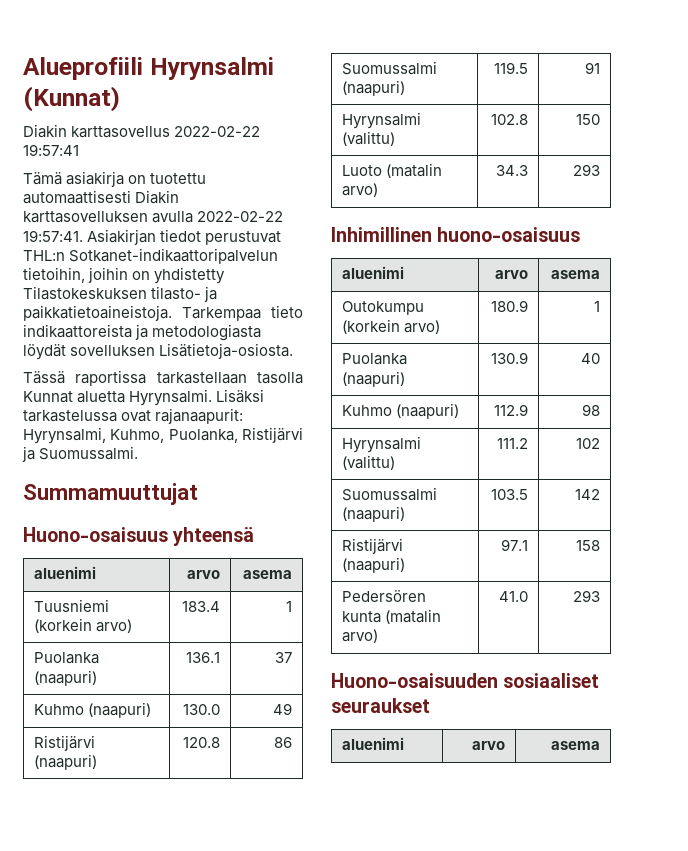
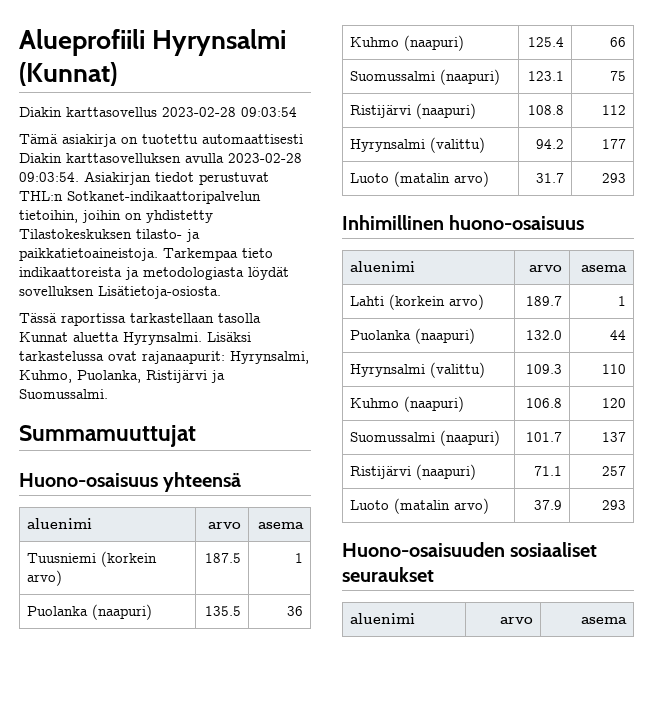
[174,126,261,137] [23,144,79,156] 2022-02-22 19:57:41 -> [162,107,297,117] 2023-02-28 09:03:54
[197,211,284,222] [23,230,83,242] 2022-02-22 19:57:41. -> [228,153,302,163] [19,172,79,182] 2023-02-28 09:03:54.
[182,601,221,612] [286,601,293,612] [33,652,99,664] [33,670,97,686] [186,652,221,663] [275,652,293,663] [33,702,151,718] [183,704,221,715] [273,703,293,715] [33,735,95,751] [33,754,97,770] [183,737,221,748] [274,737,293,748] [341,61,437,75] [341,80,405,96] [494,62,529,74] [585,62,601,74] [341,112,421,129] [341,131,395,146] [491,114,529,125] [576,114,601,125] [341,163,442,178] [341,183,378,197] [496,165,529,176] 183.4 | 1 // Puolanka (naapuri) | 136.1 | 37 // Kuhmo (naapuri) | 130.0 | 49 // Ristijärvi (naapuri) | 120.8 | 86 // Suomussalmi (naapuri) | 119.5 | 91 // Hyrynsalmi (valittu) | 102.8 | 150 // Luoto (matalin arvo) | 34.3 -> [205,553,242,563] [295,553,304,563] [26,604,152,620] [205,606,242,616] [287,606,304,616] [349,35,464,51] [528,37,565,47] [610,37,627,47] [349,69,500,85] [528,71,565,81] [610,71,627,81] [349,103,476,119] [528,105,565,115] [602,105,627,115] [349,137,485,153] [536,139,565,149] [602,139,627,149] [349,171,489,187] [536,173,565,183] 187.5 | 1 // Puolanka (naapuri) | 135.5 | 36 // Kuhmo (naapuri) | 125.4 | 66 // Suomussalmi (naapuri) | 123.1 | 75 // Ristijärvi (naapuri) | 108.8 | 112 // Hyrynsalmi (valittu) | 94.2 | 177 // Luoto (matalin arvo) | 31.7
[341,301,424,315] [341,319,440,334] [491,300,529,312] [594,301,601,312] [341,353,407,365] [341,371,405,387] [491,352,529,364] [581,353,601,364] [341,403,459,419] [494,404,529,416] [582,404,601,416] [341,436,421,453] [341,455,395,470] [497,438,529,449] [576,438,601,449] [341,487,437,501] [341,506,405,522] [491,489,529,500] [575,489,601,500] [341,538,403,554] [341,557,405,573] [501,539,529,551] [576,540,601,551] [341,590,426,602] [341,609,441,624] [341,629,378,643] [499,591,529,602] Outokumpu (korkein arvo) | 180.9 | 1 // Puolanka (naapuri) | 130.9 | 40 // Kuhmo (naapuri) | 112.9 | 98 // Hyrynsalmi (valittu) | 111.2 | 102 // Suomussalmi (naapuri) | 103.5 | 142 // Ristijärvi (naapuri) | 97.1 | 158 // Pedersören kunta (matalin arvo) | 41.0 -> [349,294,484,310] [526,296,563,306] [618,296,627,306] [349,328,475,344] [526,330,563,340] [610,330,627,340] [349,362,485,378] [526,364,563,374] [602,364,627,374] [349,396,464,412] [526,398,563,408] [602,398,627,408] [349,430,500,446] [526,432,563,442] [602,432,627,442] [349,464,476,480] [534,466,563,476] [602,466,627,476] [349,498,489,514] [534,500,563,510] Lahti (korkein arvo) | 189.7 | 1 // Puolanka (naapuri) | 132.0 | 44 // Hyrynsalmi (valittu) | 109.3 | 110 // Kuhmo (naapuri) | 106.8 | 120 // Suomussalmi (naapuri) | 101.7 | 137 // Ristijärvi (naapuri) | 71.1 | 257 // Luoto (matalin arvo) | 37.9

